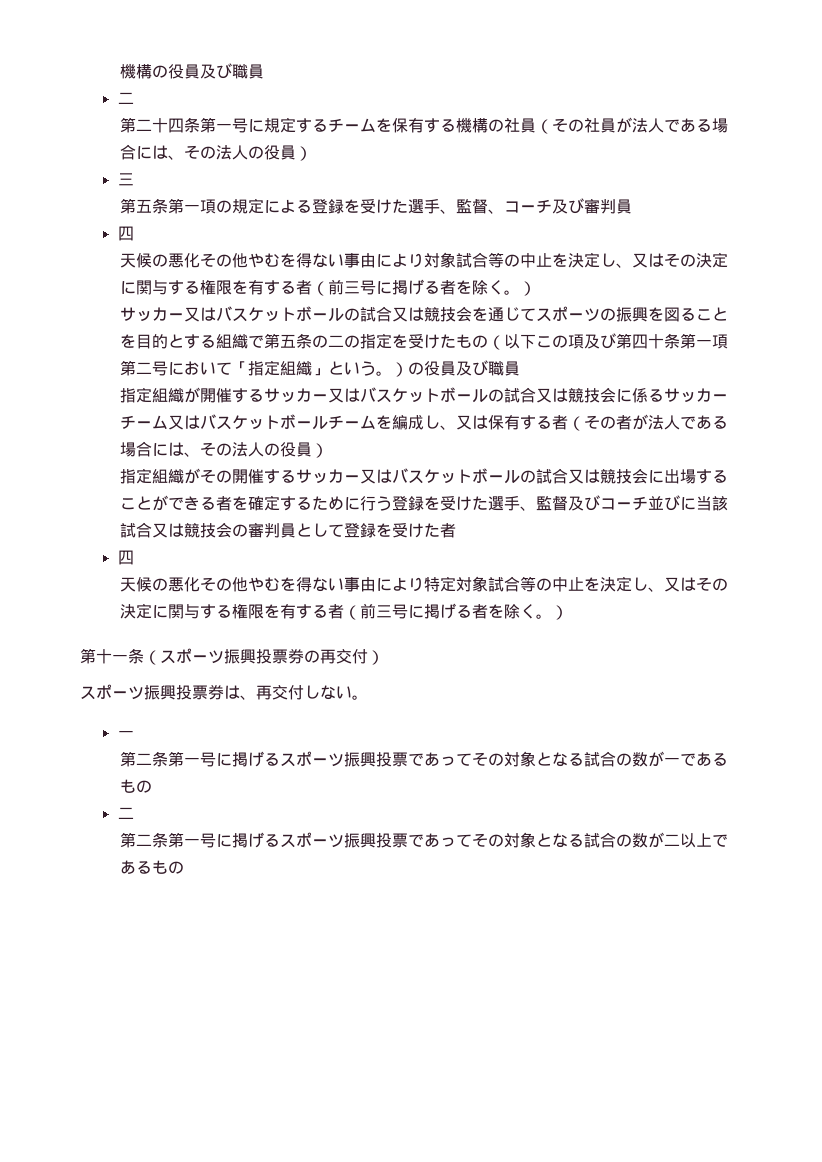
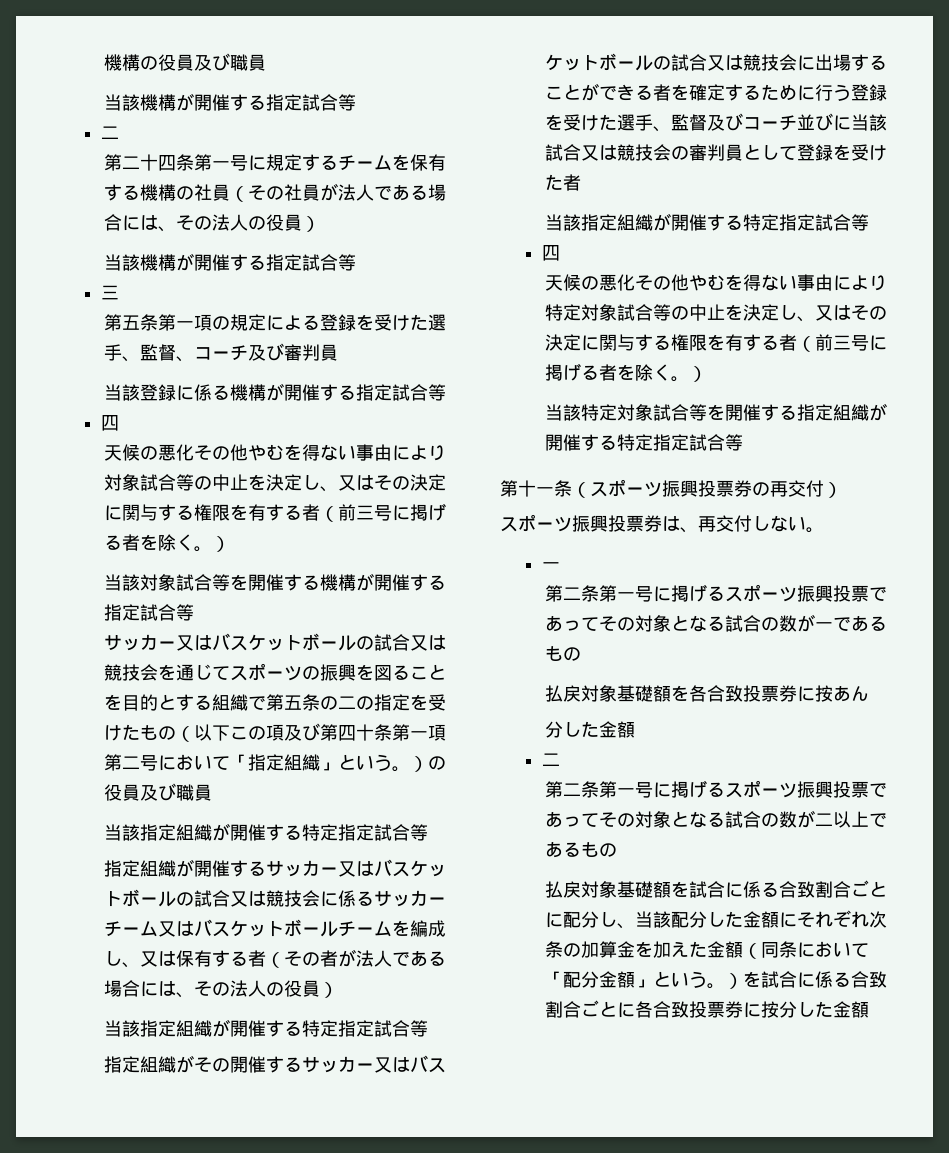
(265, 71) none -> [104,93,357,111] // 当該機構が開催する指定試合等
(313, 153) none -> [104,253,357,271] // 当該機構が開催する指定試合等
(633, 206) none -> [104,383,447,401] // 当該登録に係る機構が開催する指定試合等
(537, 288) none -> [104,573,447,591] [104,604,195,621] // 当該対象試合等を開催する機構が開催する指定試合等
(521, 368) none -> [104,823,429,841] // 当該指定組織が開催する特定指定試合等
(329, 450) none -> [104,1019,429,1037] // 当該指定組織が開催する特定指定試合等
(457, 530) none -> [545,213,870,231] // 当該指定組織が開催する特定指定試合等
(569, 612) none -> [545,403,888,421] [545,434,744,451] // 当該特定対象試合等を開催する指定組織が開催する特定指定試合等
(153, 786) none -> [545,685,870,702] [545,721,636,738] // 払戻対象基礎額を各合致投票券に按あん // 分した金額
(185, 867) none -> [545,880,888,898] [545,910,888,929] [545,941,870,959] [545,971,888,989] [545,1000,870,1018] // 払戻対象基礎額を試合に係る合致割合ごとに配分し、当該配分した金額にそれぞれ次条の加算金を加えた金額（同条において「配分金額」という。）を試合に係る合致割合ごとに各合致投票券に按分した金額

